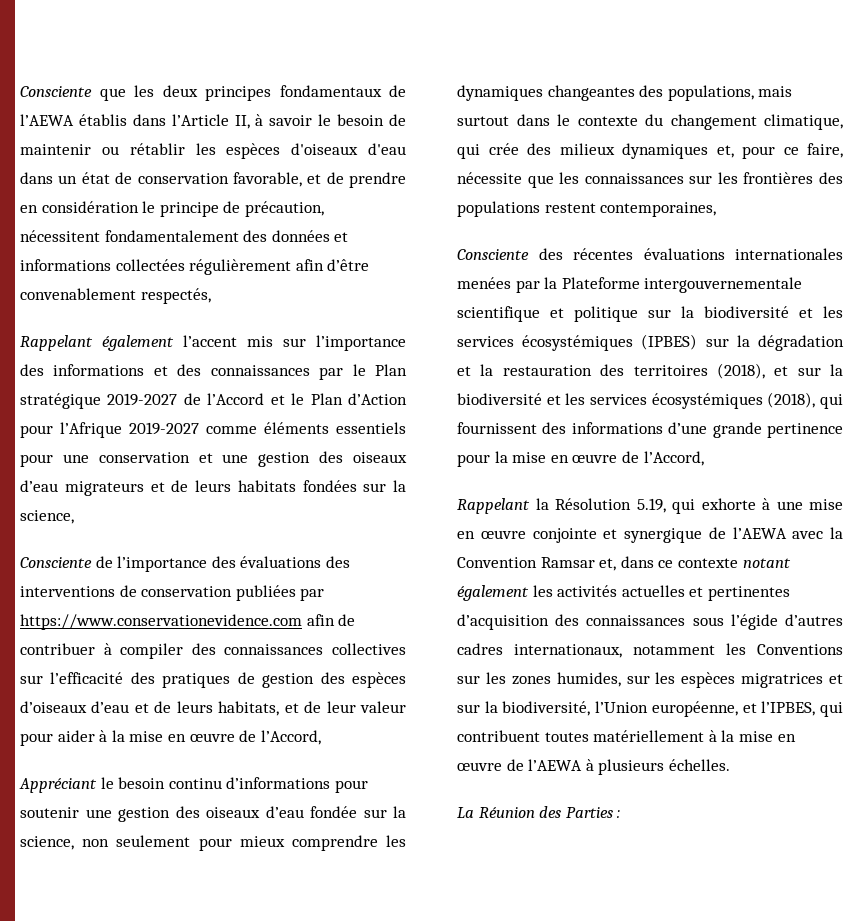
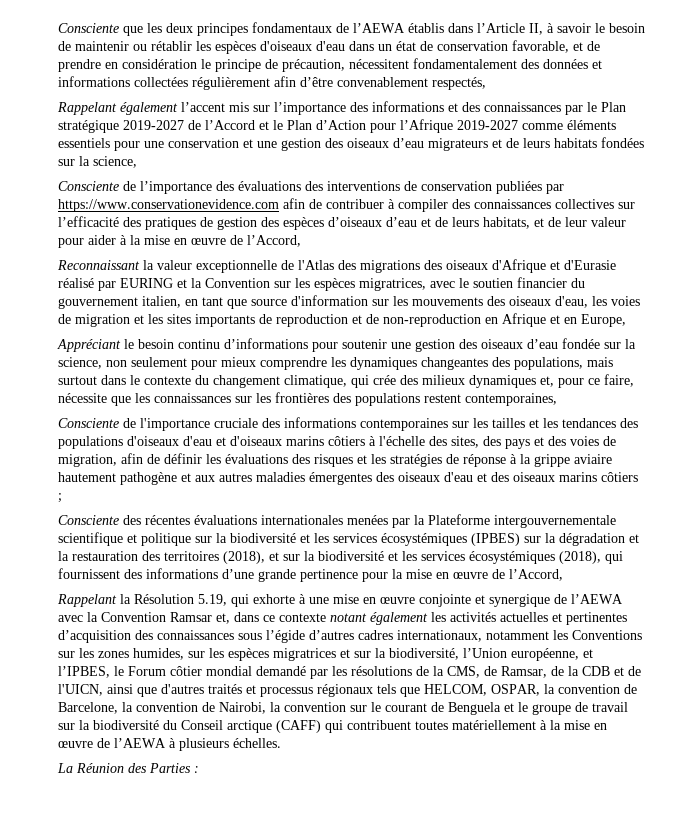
(321, 737) none -> [57,259,616,273] [58,277,585,291] [58,295,640,309] [58,313,626,327] // Reconnaissant la valeur exceptionnelle de l'Atlas des migrations des oiseaux d'Afrique et d'Eurasie réalisé par EURING et la Convention sur les espèces migratrices, avec le soutien financier du gouvernement italien, en tant que source d'information sur les mouvements des oiseaux d'eau, les voies de migration et les sites importants de reproduction et de non-reproduction en Afrique et en Europe,
(717, 209) none -> [58,417,638,431] [58,436,616,449] [58,453,612,467] [58,472,638,485] [58,493,62,503] // Consciente de l'importance cruciale des informations contemporaines sur les tailles et les tendances des populations d'oiseaux d'eau et d'oiseaux marins côtiers à l'échelle des sites, des pays et des voies de migration, afin de définir les évaluations des risques et les stratégies de réponse à la grippe aviaire hautement pathogène et aux autres maladies émergentes des oiseaux d'eau et des oiseaux marins côtiers ;
(816, 708) none -> [114,666,641,679] [58,684,637,697] [58,702,628,715] [58,720,321,733] le Forum côtier mondial demandé par les résolutions de la CMS, de Ramsar, de la CDB et de l'UICN, ainsi que d'autres traités et processus régionaux tels que HELCOM, OSPAR, la convention de Barcelone, la convention de Nairobi, la convention sur le courant de Benguela et le groupe de travail sur la biodiversité du Conseil arctique (CAFF)

